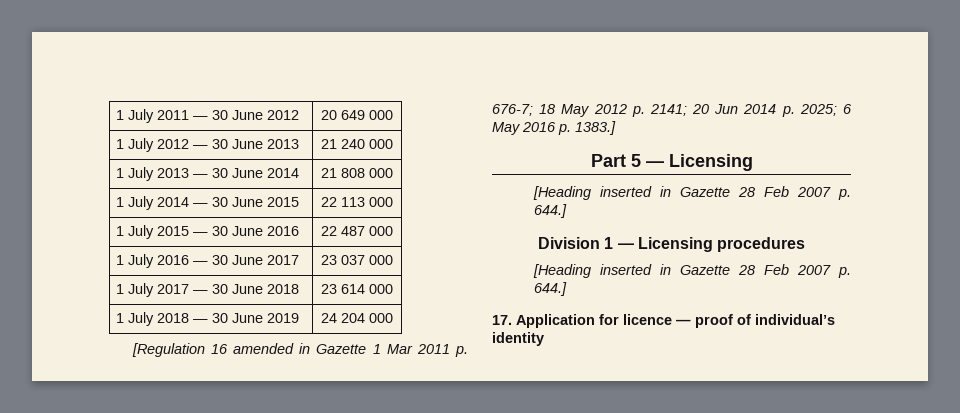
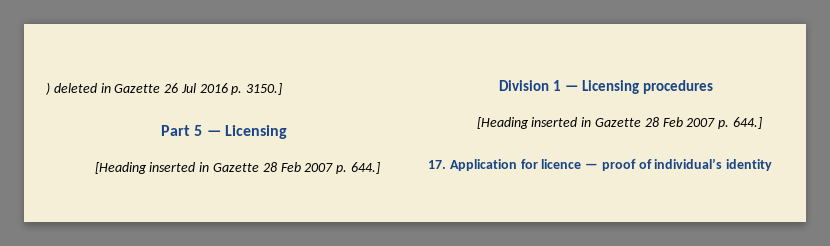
[115,109,299,123] [321,110,393,120] [115,138,299,152] [321,139,393,149] [115,167,299,181] [321,168,393,178] [115,196,299,210] [321,197,393,207] [115,225,299,239] [321,226,393,236] [115,254,299,268] [321,255,393,265] [115,283,299,297] [321,284,393,294] [115,312,299,326] [321,313,393,323] [131,343,468,357] [492,104,852,117] [492,122,520,135] 1 July 2011 — 30 June 2012 | 20 649 000 // 1 July 2012 — 30 June 2013 | 21 240 000 // 1 July 2013 — 30 June 2014 | 21 808 000 // 1 July 2014 — 30 June 2015 | 22 113 000 // 1 July 2015 — 30 June 2016 | 22 487 000 // 1 July 2016 — 30 June 2017 | 23 037 000 // 1 July 2017 — 30 June 2018 | 23 614 000 // 1 July 2018 — 30 June 2019 | 24 204 000 // [Regulation 16 amended in Gazette 1 Mar 2011 p. 676-7; 18 May 2012 p. 2141; 20 Jun 2014 p. 2025; 6 May -> [46,82,196,95] ) deleted in Gazette 26 Jul
[575,121,616,135] 1383.] -> [246,83,283,95] 3150.]

